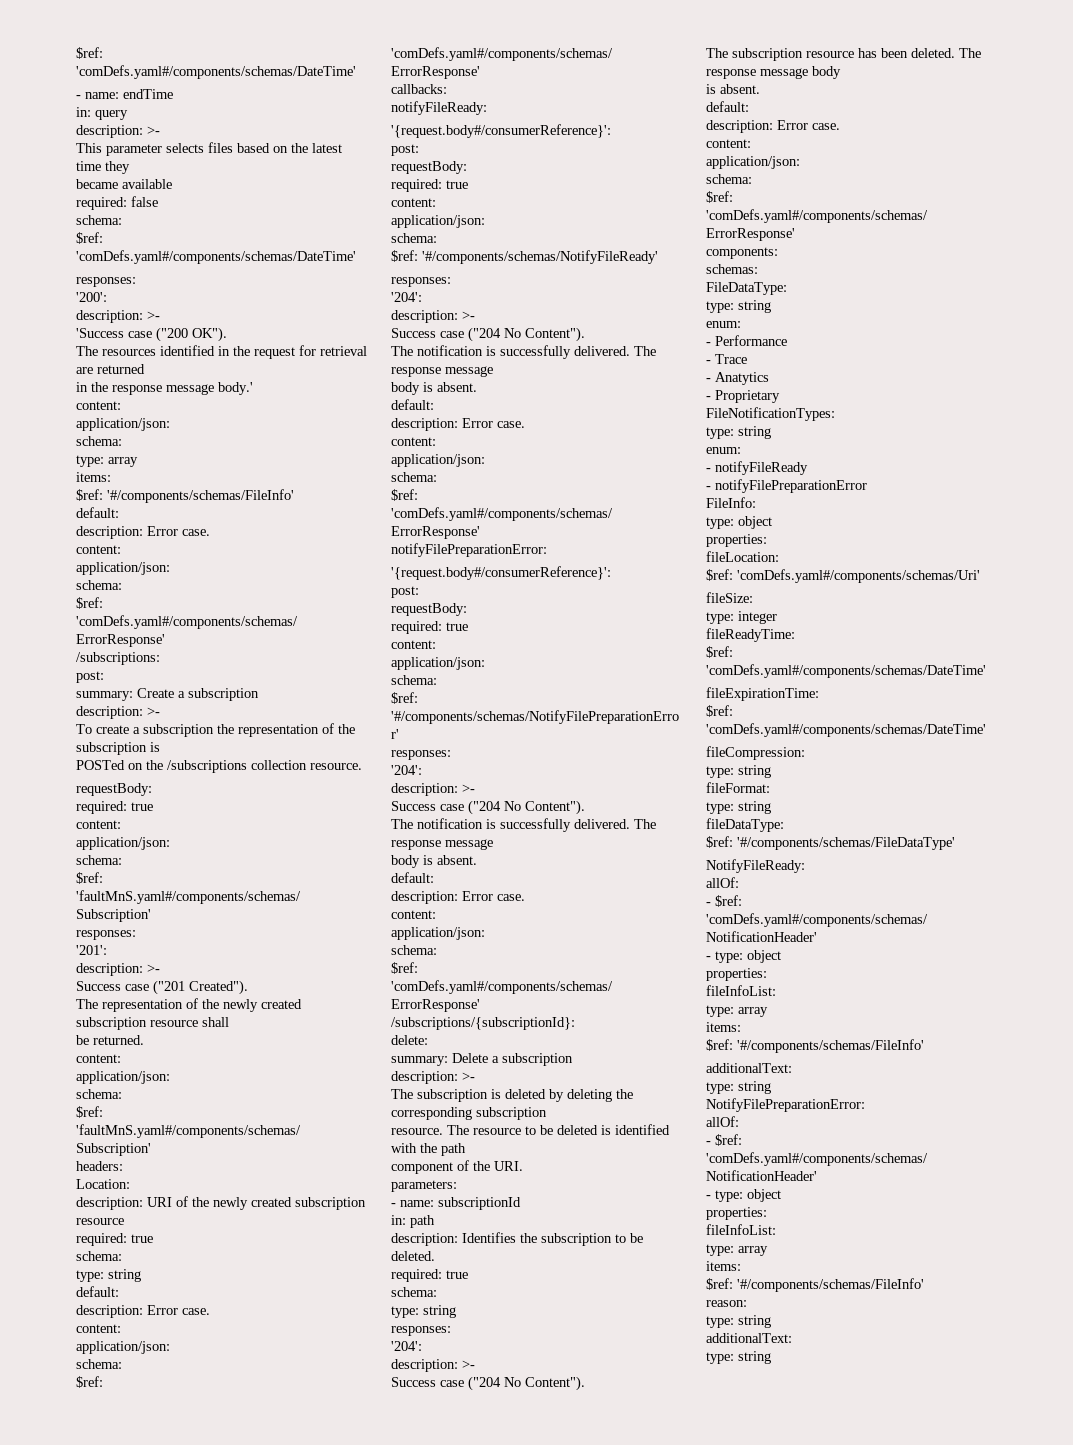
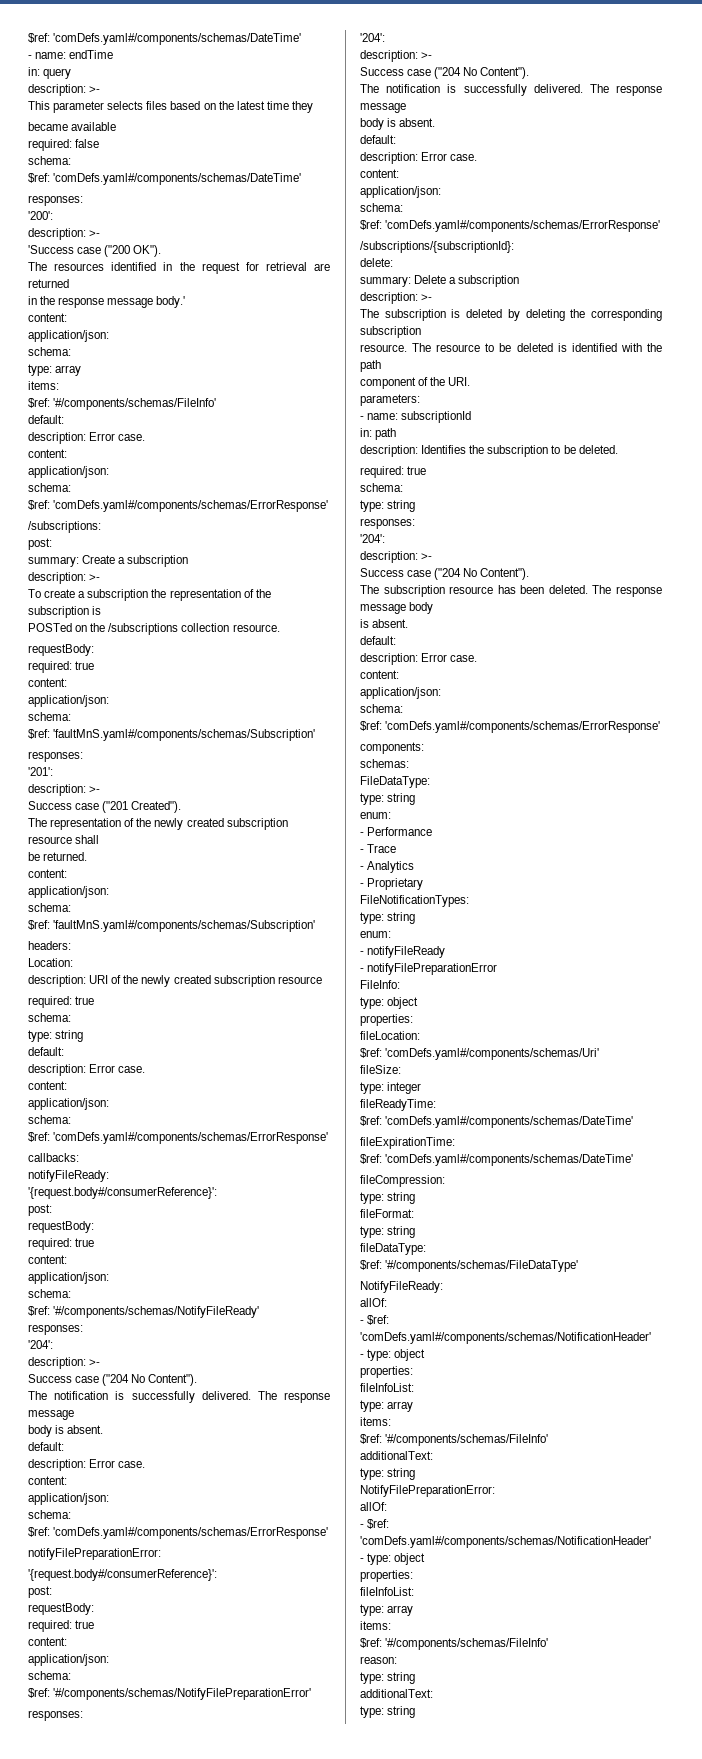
[715,372,769,385] Anatytics -> [367,861,415,873] Analytics

